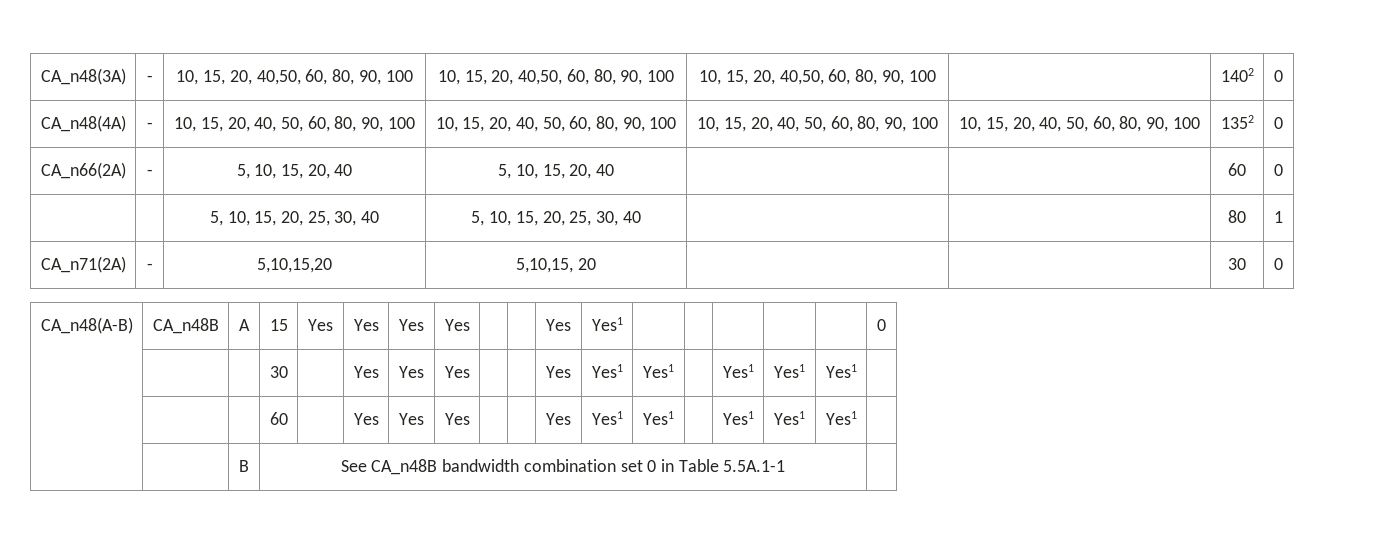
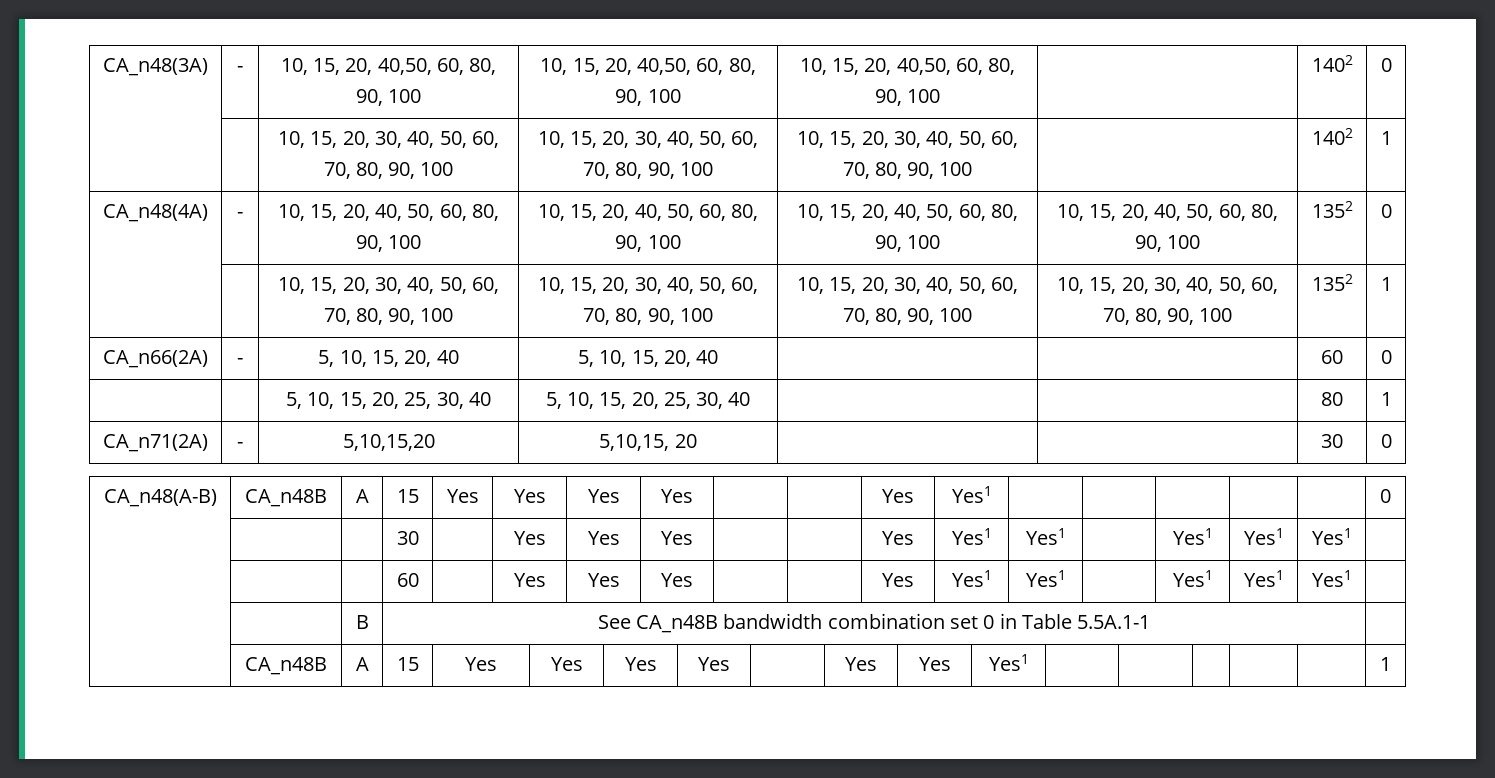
(1283, 76) none -> [278,131,499,148] [323,162,454,179] [537,131,759,148] [583,162,713,179] [797,131,1018,148] [842,162,973,179] [1311,128,1353,145] [1380,131,1392,145] // | | 10, 15, 20, 30, 40, 50, 60, 70, 80, 90, 100 | 10, 15, 20, 30, 40, 50, 60, 70, 80, 90, 100 | 10, 15, 20, 30, 40, 50, 60, 70, 80, 90, 100 | | 1402 | 1
(1283, 123) none -> [278,277,499,294] [323,308,454,325] [537,277,759,294] [583,308,713,325] [797,277,1018,294] [842,308,973,325] [1057,277,1278,294] [1102,308,1233,325] [1311,274,1353,291] [1380,277,1392,291] // | | 10, 15, 20, 30, 40, 50, 60, 70, 80, 90, 100 | 10, 15, 20, 30, 40, 50, 60, 70, 80, 90, 100 | 10, 15, 20, 30, 40, 50, 60, 70, 80, 90, 100 | 10, 15, 20, 30, 40, 50, 60, 70, 80, 90, 100 | 1352 | 1
(786, 466) none -> [245,657,327,675] [355,657,369,671] [396,657,419,671] [465,657,498,671] [550,657,583,671] [624,657,657,671] [698,657,731,671] [845,657,878,671] [918,657,951,671] [988,654,1029,671] [1380,657,1391,671] // | CA_n48B | A | 15 | Yes | Yes | Yes | Yes | | Yes | Yes | Yes1 | | | | | | 1

